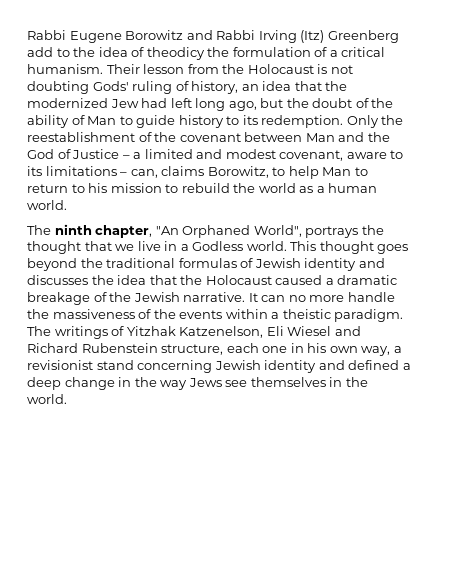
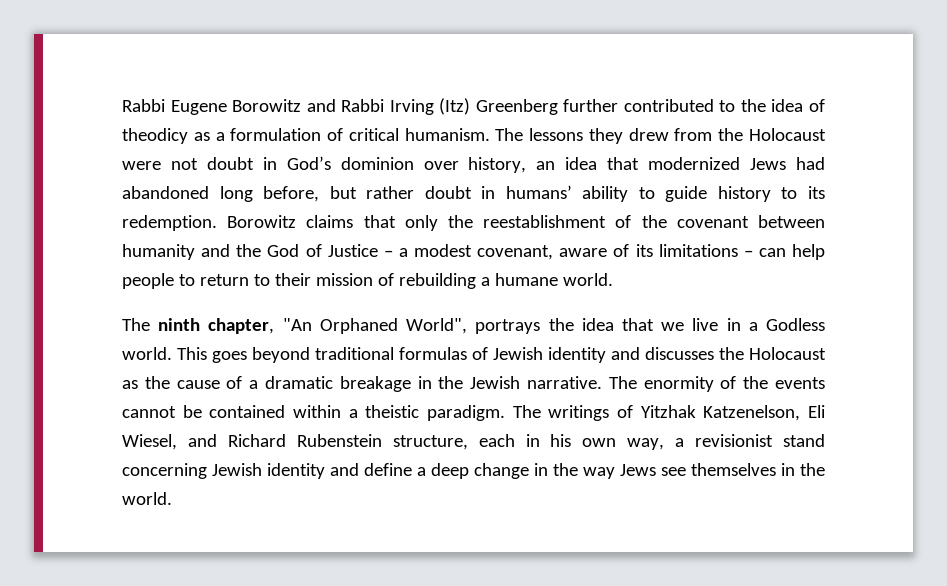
[27,47,53,57] add -> [563,99,714,112] further contributed
[207,47,230,57] the -> [193,132,225,141] as a
[329,50,338,57] a -> (344, 134) none
[106,64,353,74] [27,81,348,94] [27,98,394,111] [27,115,117,128] Their lesson from the Holocaust is not doubting Gods' ruling of history, an idea that the modernized Jew had left long ago, but the doubt of the ability of Man -> [495,128,826,144] [122,156,825,173] [122,185,629,202] The lessons they drew from the Holocaust were not doubt in God’s dominion over history, an idea that modernized Jews had abandoned long before, but rather doubt in humans’ ability
[346,115,379,128] Only -> [227,215,438,231] Borowitz claims that only
[305,133,335,142] Man -> [122,244,195,260] humanity
[144,149,223,159] limited and -> (408, 252) none
[390,150,404,159] to -> [613,244,630,257] of
[130,166,368,179] [27,183,378,193] can, claims Borowitz, to help Man to return to his mission to rebuild the world as a human -> [758,244,825,260] [122,273,558,289] can help people to return to their mission of rebuilding a humane
[27,241,81,254] thought -> [581,318,614,331] idea
[319,241,374,254] thought -> (207, 353) none
[80,258,103,268] the -> (310, 355) none
[117,275,323,285] idea that the Holocaust caused -> [749,347,826,360] [122,376,243,389] Holocaust as the cause of
[93,292,107,302] of -> [417,376,432,389] in
[248,292,395,302] [27,309,223,319] It can no more handle the massiveness of the events -> [608,376,825,392] [122,405,286,418] The enormity of the events cannot be contained
[287,326,332,336] Wiesel -> [122,434,177,450] Wiesel,
[262,346,288,353] one -> (515, 440) none
[348,360,400,370] defined -> [364,463,412,476] define

